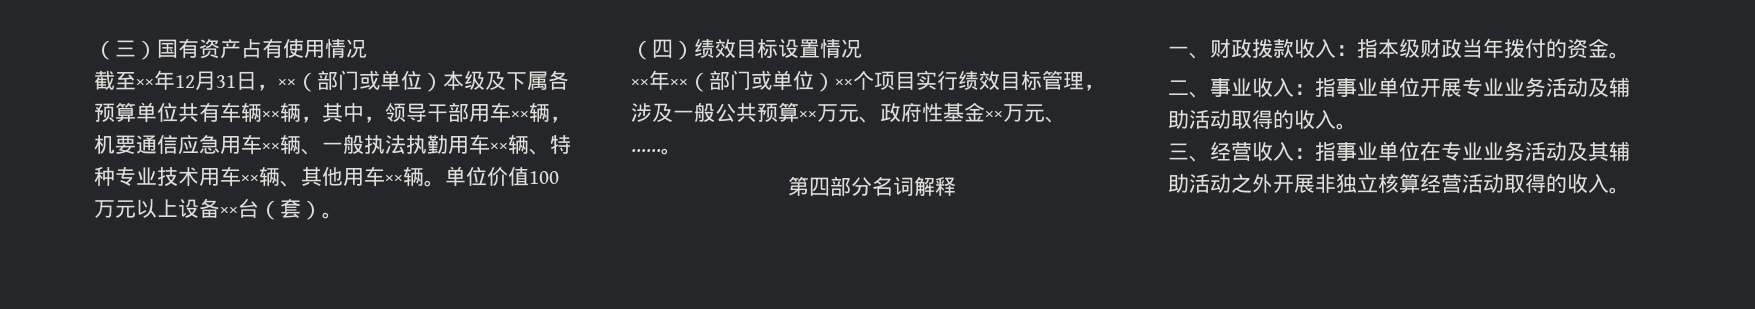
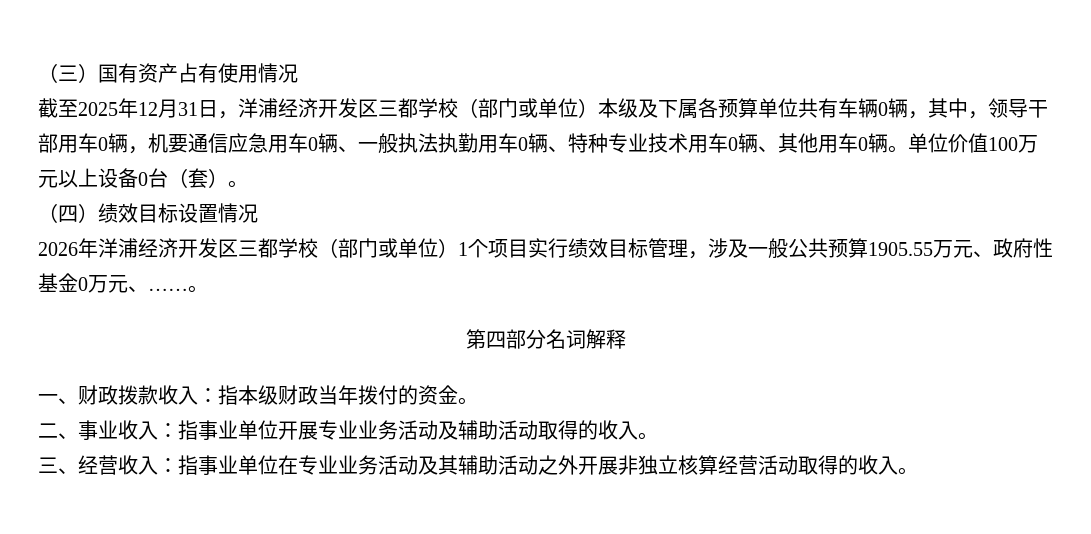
[136,79,154,88] ×× -> [78,102,118,116] 2025
[278,79,296,88] ×× -> [238,98,458,118] 洋浦经济开发区三都学校
[262,111,280,120] ×× -> [878,102,888,116] 0
[511,111,529,120] ×× -> [98,137,108,151] 0
[262,143,280,152] ×× -> [308,137,318,151] 0
[490,143,508,152] ×× -> [518,137,528,151] 0
[241,175,259,184] ×× -> [728,137,738,151] 0
[385,175,403,184] ×× -> [858,137,868,151] 0
[220,207,238,216] ×× -> [138,172,148,186] 0
[631,70,853,92] ××年××（部门或单位）×× -> [38,238,468,258] 2026年洋浦经济开发区三都学校（部门或单位）1
[799,111,817,120] ×× -> [868,242,933,256] 1905.55
[985,111,1003,120] ×× -> [78,277,88,291] 0

